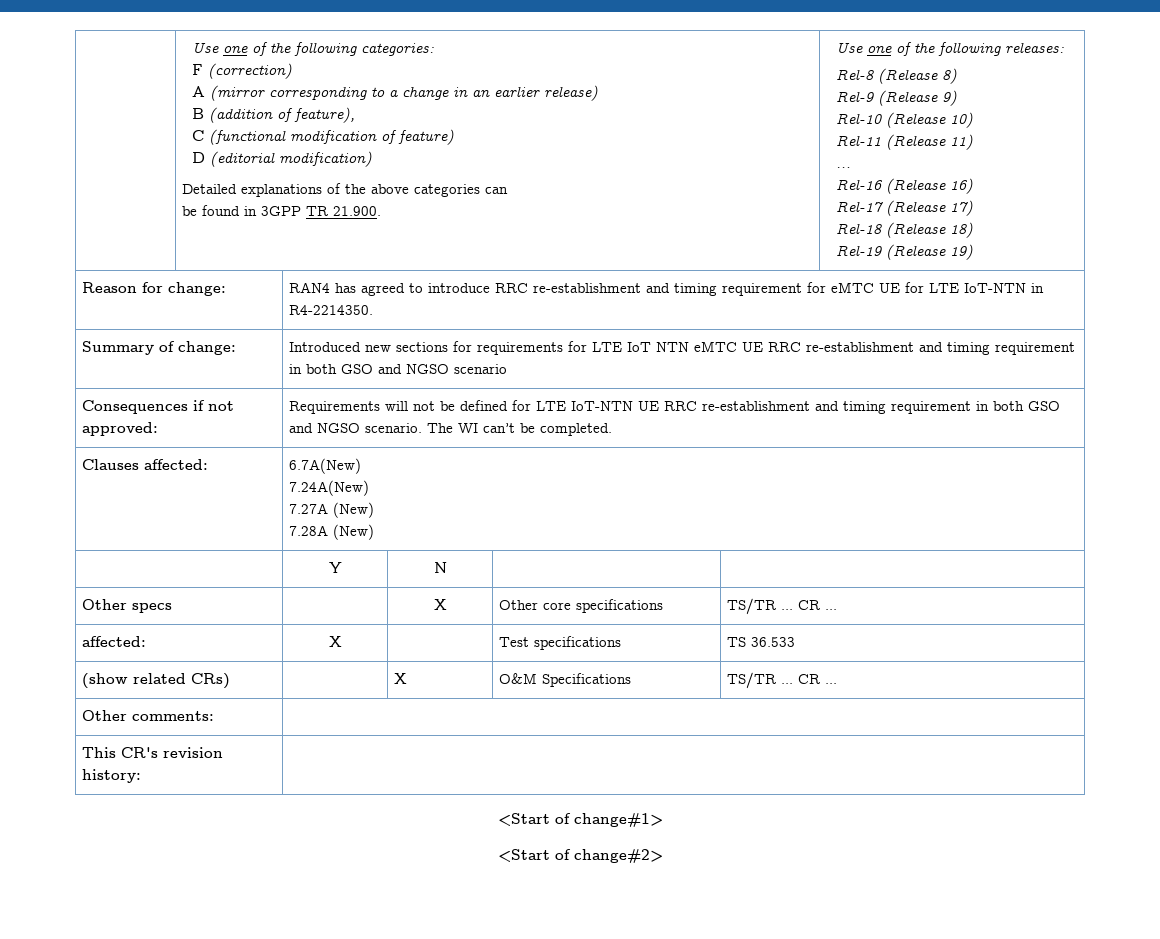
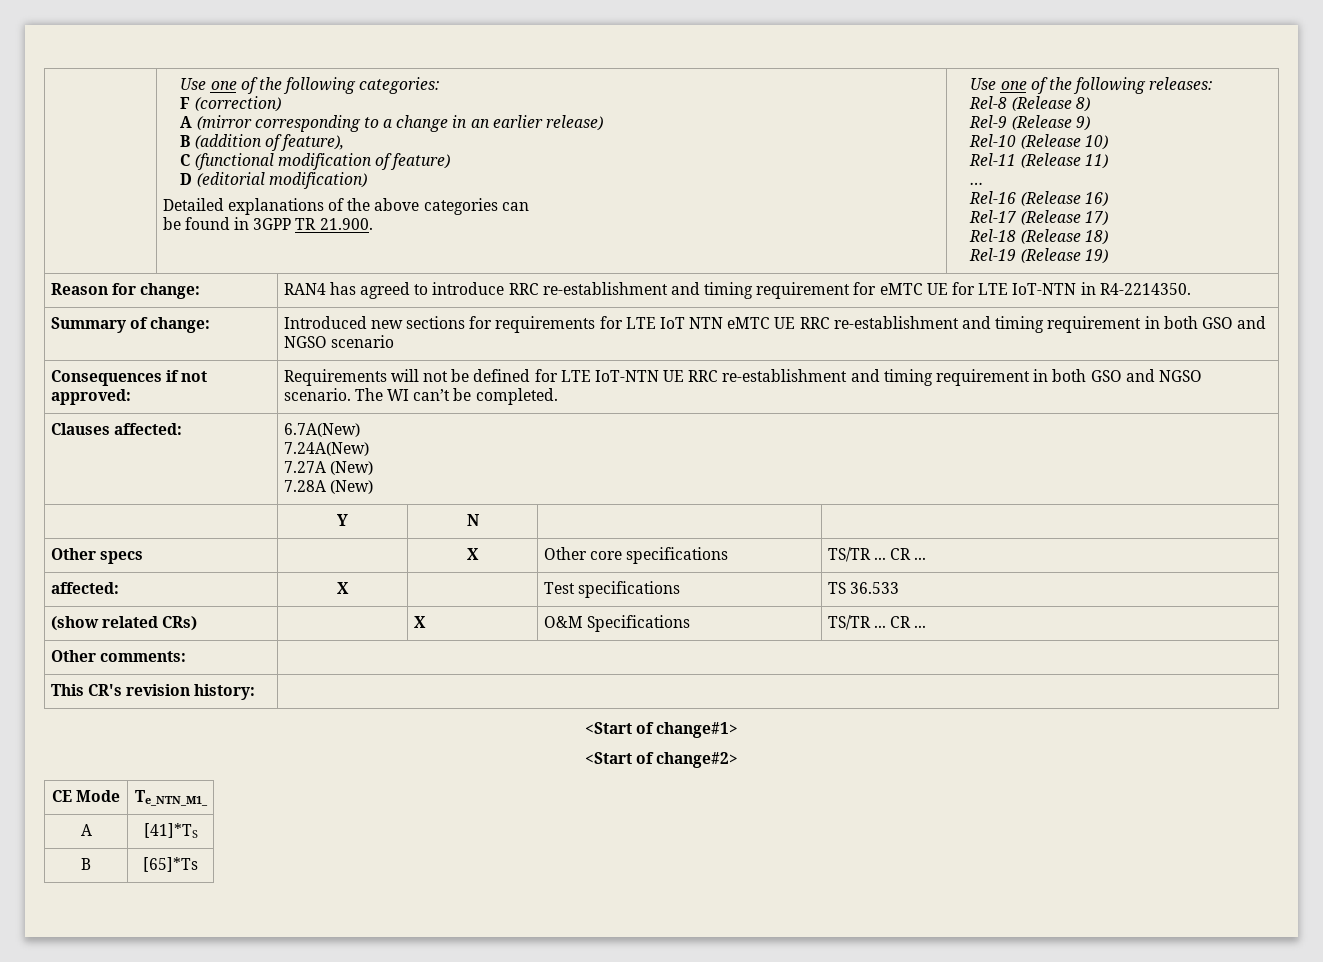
(663, 856) none -> [51,790,121,802] [134,790,208,806] [80,824,92,836] [143,823,198,838] [81,858,91,870] [143,857,198,872] // CE Mode | Te_NTN_M1_ // A | [41]*TS // B | [65]*Ts

